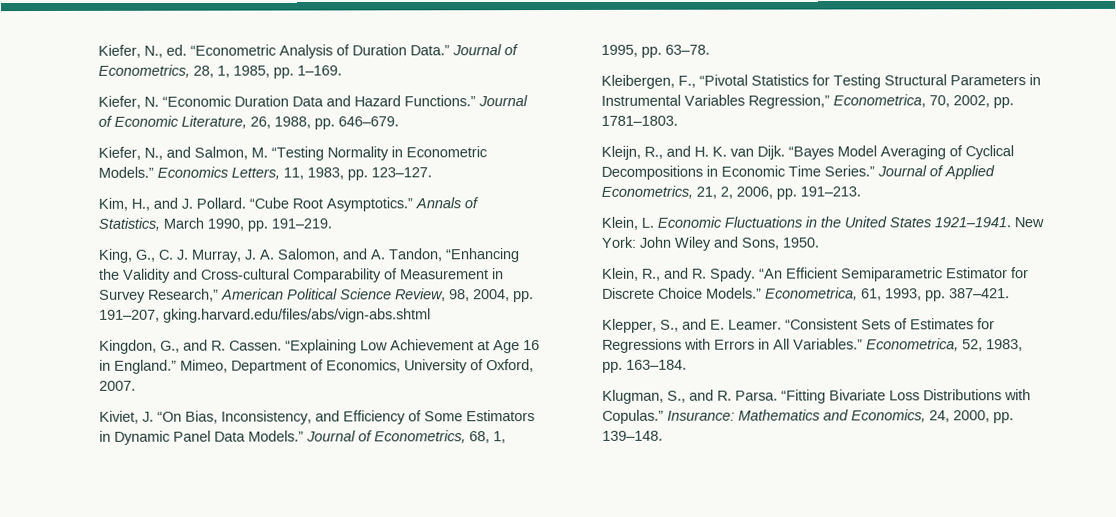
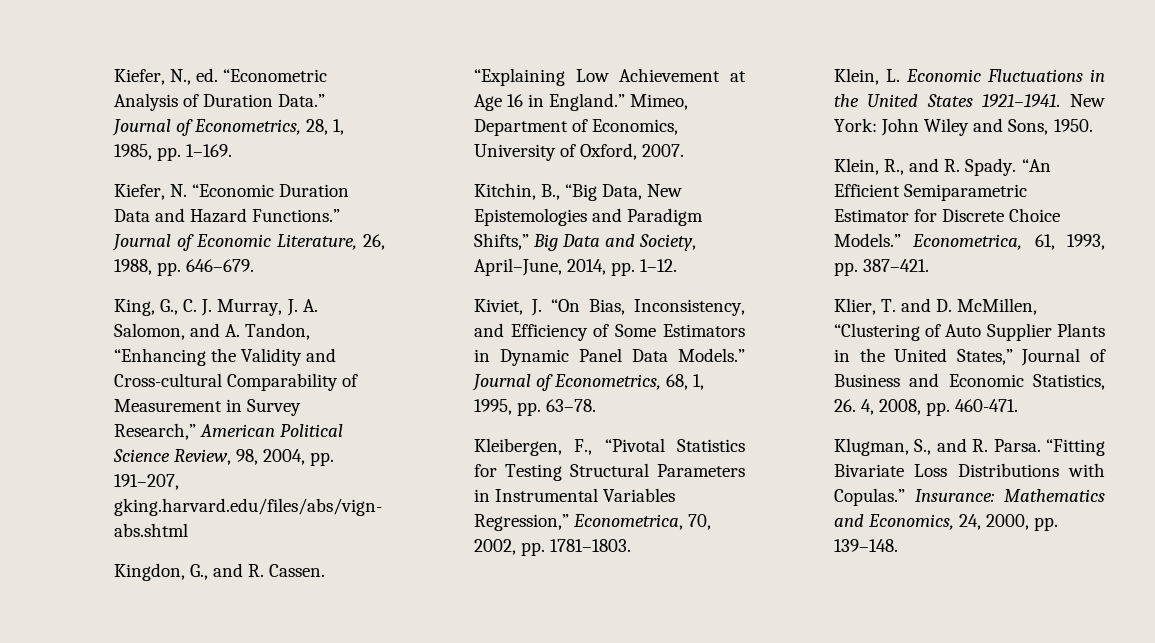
[98,146,488,161] [98,166,433,181] [98,197,480,212] [98,217,333,232] // Kiefer, N., and Salmon, M. “Testing Normality in Econometric Models.” Economics Letters, 11, 1983, pp. 123–127. // Kim, H., and J. Pollard. “Cube Root Asymptotics.” Annals of Statistics, March 1990, pp. 191–219. -> (255, 265) none
(137, 385) none -> [473,183,683,201] [473,208,704,226] [473,233,697,251] [473,258,678,276] // Kitchin, B., “Big Data, New Epistemologies and Paradigm Shifts,” Big Data and Society, April–June, 2014, pp. 1–12.
[601,145,1015,160] [601,165,996,180] [601,185,862,200] // Kleijn, R., and H. K. van Dijk. “Bayes Model Averaging of Cyclical Decompositions in Economic Time Series.” Journal of Applied Econometrics, 21, 2, 2006, pp. 191–213. -> (632, 545) none
[602,318,996,333] [602,338,1024,353] [602,359,688,373] Klepper, S., and E. Leamer. “Consistent Sets of Estimates for Regressions with Errors in All Variables.” Econometrica, 52, 1983, pp. 163–184. -> [833,298,1038,315] [833,323,1105,341] [833,348,1106,366] [833,373,1105,390] [833,399,1019,416] Klier, T. and D. McMillen, “Clustering of Auto Supplier Plants in the United States,” Journal of Business and Economic Statistics, 26. 4, 2008, pp. 460-471.

